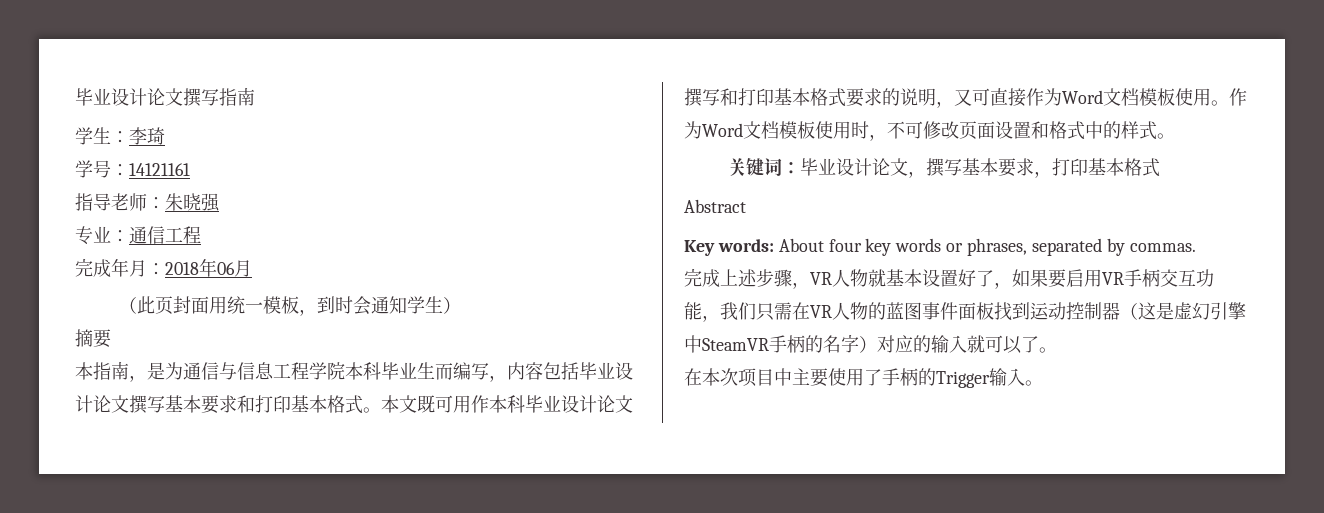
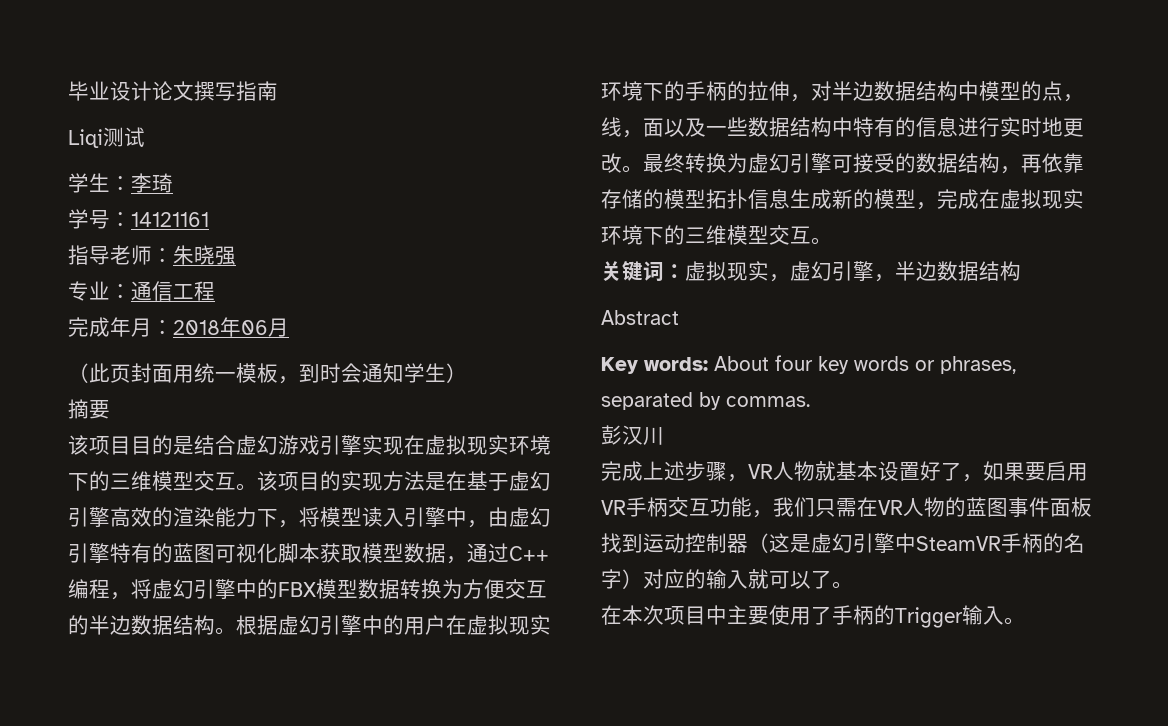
(255, 96) none -> [68,127,145,148] // Liqi测试
[75,361,633,382] [75,395,633,414] [684,88,1247,108] [684,121,1175,141] [728,158,1161,178] 本指南，是为通信与信息工程学院本科毕业生而编写，内容包括毕业设计论文撰写基本要求和打印基本格式。本文既可用作本科毕业设计论文撰写和打印基本格式要求的说明，又可直接作为Word文档模板使用。作为Word文档模板使用时，不可修改页面设置和格式中的样式。 // 关键词：毕业设计论文，撰写基本要求，打印基本格式 -> [68,435,551,455] [68,471,551,491] [68,507,551,528] [68,543,549,564] [68,579,547,600] [68,615,551,635] [601,81,1084,102] [601,117,1084,138] [601,153,1084,174] [601,189,1084,210] [601,225,832,245] [601,261,1021,282] 该项目目的是结合虚幻游戏引擎实现在虚拟现实环境下的三维模型交互。该项目的实现方法是在基于虚幻引擎高效的渲染能力下，将模型读入引擎中，由虚幻引擎特有的蓝图可视化脚本获取模型数据，通过C++编程，将虚幻引擎中的FBX模型数据转换为方便交互的半边数据结构。根据虚幻引擎中的用户在虚拟现实环境下的手柄的拉伸，对半边数据结构中模型的点，线，面以及一些数据结构中特有的信息进行实时地更改。最终转换为虚幻引擎可接受的数据结构，再依靠存储的模型拓扑信息生成新的模型，完成在虚拟现实环境下的三维模型交互。 // 关键词：虚拟现实，虚幻引擎，半边数据结构
(1196, 247) none -> [601,425,664,445] // 彭汉川

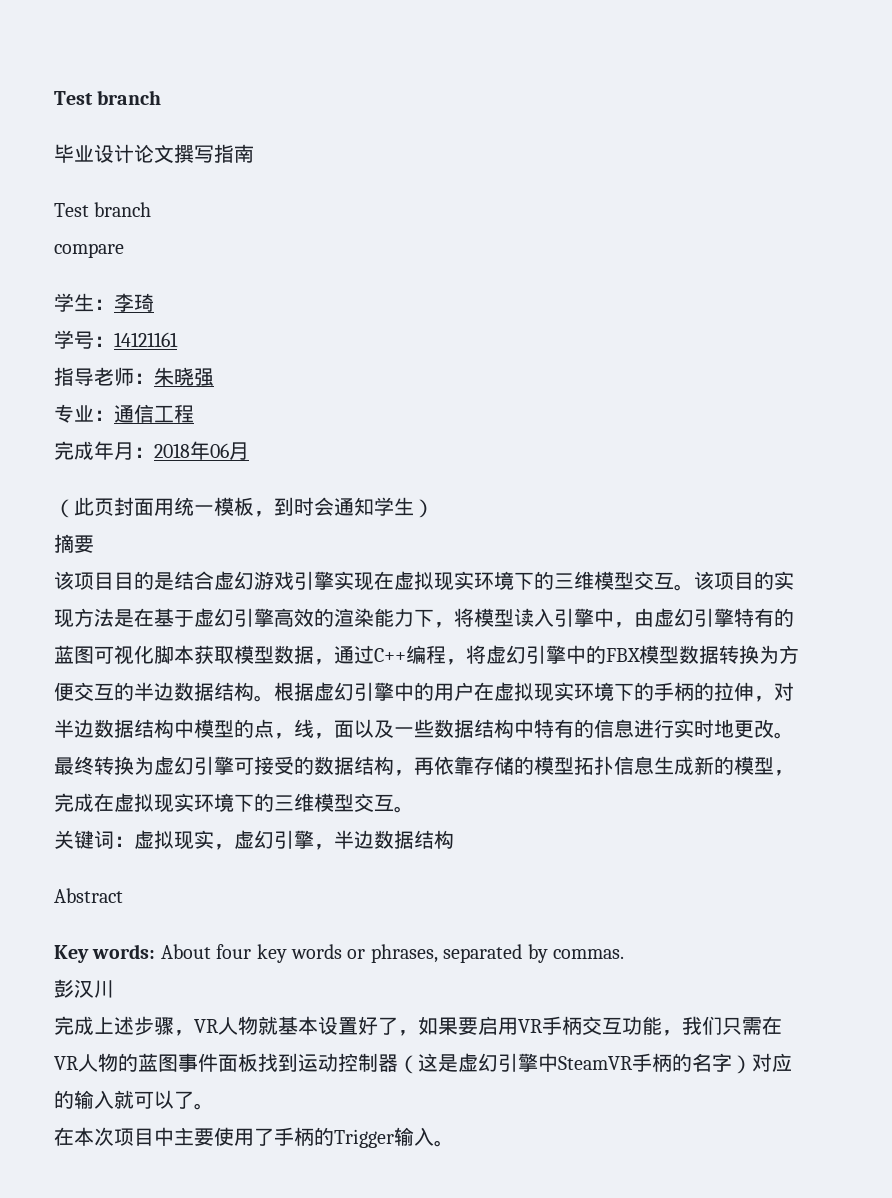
(68, 91) none -> [54,90,162,105] Test branch //
[68,127,145,148] Liqi测试 -> [54,202,152,217] [54,243,124,258] Test branch // compare

